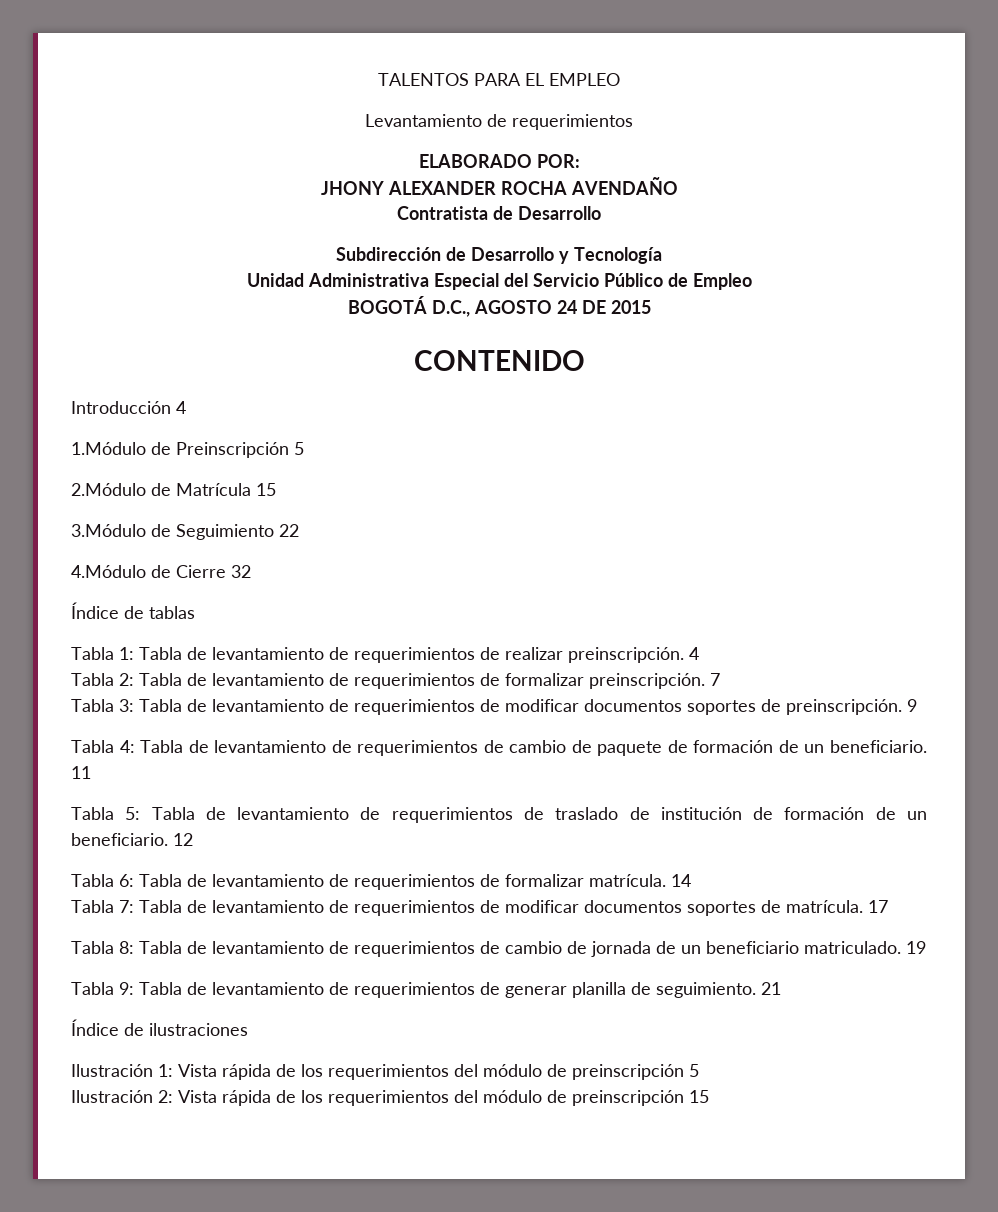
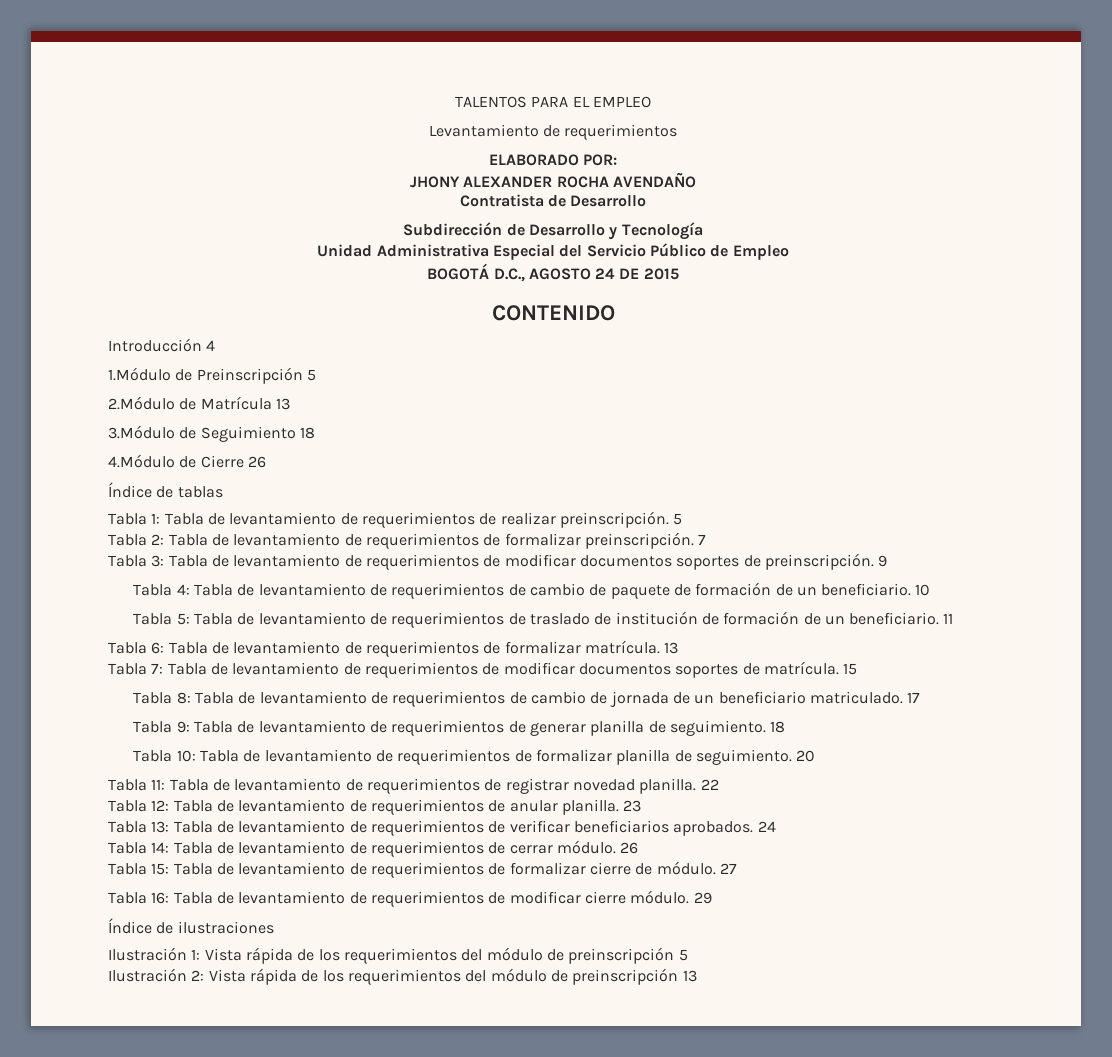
[256,483,276,496] 15 -> [275,398,290,410] 13
[279,524,299,537] 22 -> [299,427,315,439] 18
[231,565,251,578] 32 -> [247,456,266,468] 26
[689,647,699,660] 4 -> [673,513,683,525] 5
[71,766,91,779] 11 -> [915,584,931,596] 10
[173,833,193,846] 12 -> [943,613,954,624] 11
[671,874,691,887] 14 -> [664,642,679,654] 13
[868,900,888,913] 17 -> [843,663,858,675] 15
[906,941,926,954] 19 -> [907,692,921,703] 17
[761,982,781,995] 21 -> [770,721,786,733] [133,749,816,765] [108,778,719,794] [108,799,642,815] [108,820,776,836] [108,840,639,857] [108,861,737,878] [108,890,712,907] 18 // Tabla 10: Tabla de levantamiento de requerimientos de formalizar planilla de seguimiento. 20 // Tabla 11: Tabla de levantamiento de requerimientos de registrar novedad planilla. 22 // Tabla 12: Tabla de levantamiento de requerimientos de anular planilla. 23 // Tabla 13: Tabla de levantamiento de requerimientos de verificar beneficiarios aprobados. 24 // Tabla 14: Tabla de levantamiento de requerimientos de cerrar módulo. 26 // Tabla 15: Tabla de levantamiento de requerimientos de formalizar cierre de módulo. 27 // Tabla 16: Tabla de levantamiento de requerimientos de modificar cierre módulo. 29
[689,1090,709,1103] 15 -> [682,970,697,982] 13

